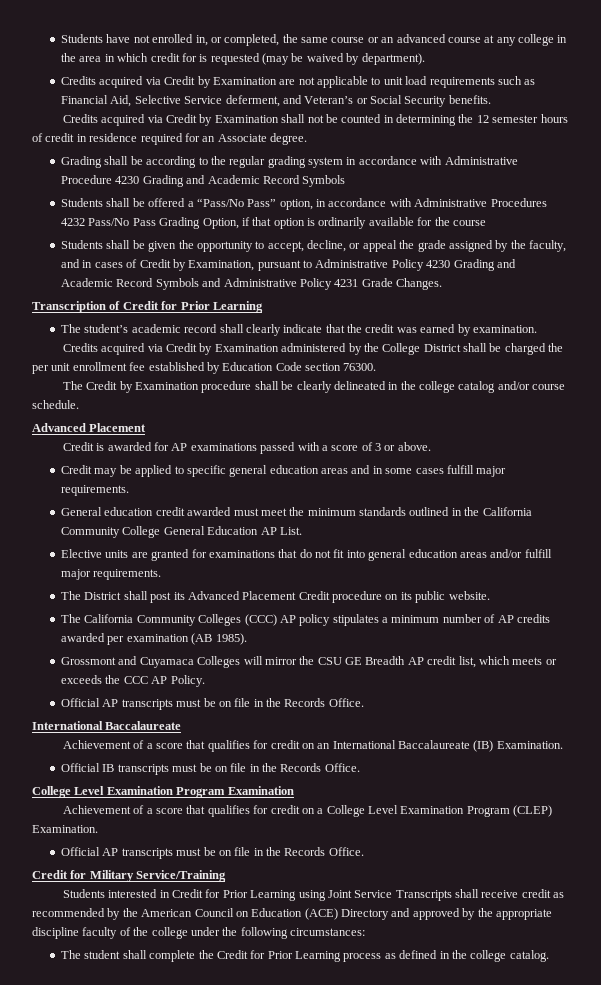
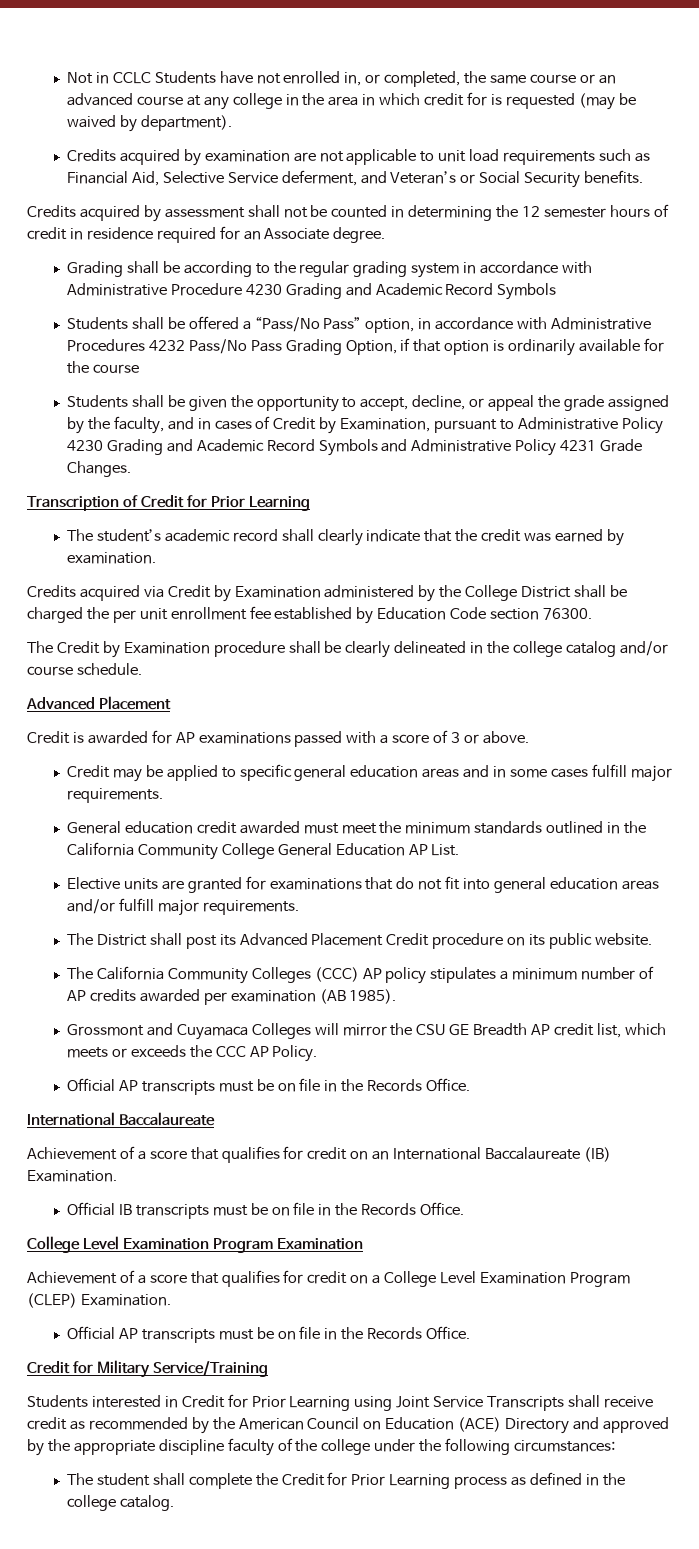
(61, 38) none -> [66,72,151,84] Not in CCLC
[145,76,277,88] via Credit by Examination -> [183,149,290,166] by examination
[147,114,279,126] via Credit by Examination -> [143,205,245,222] by assessment

